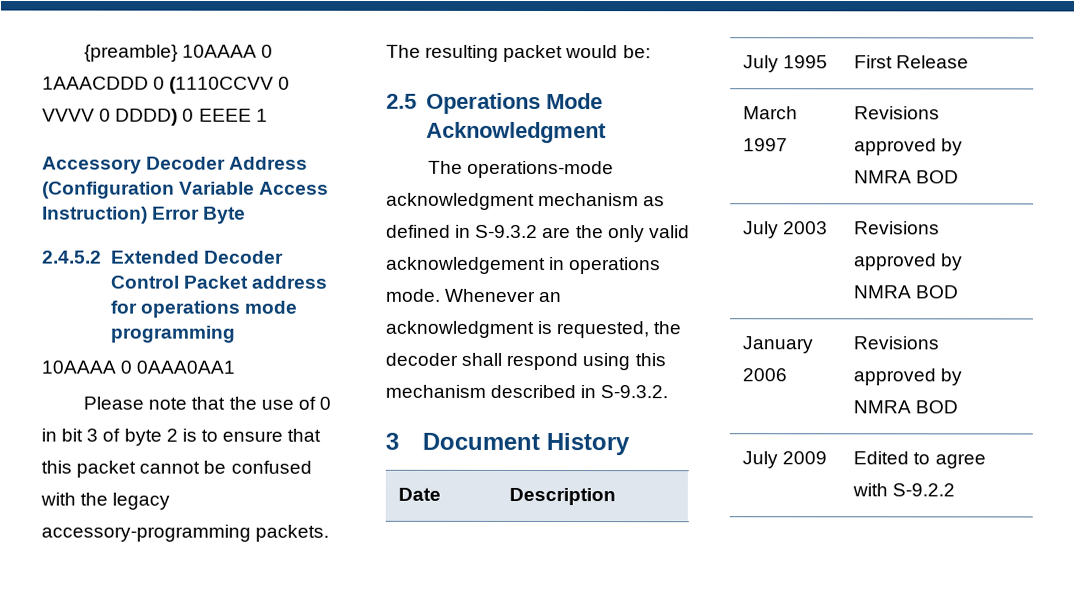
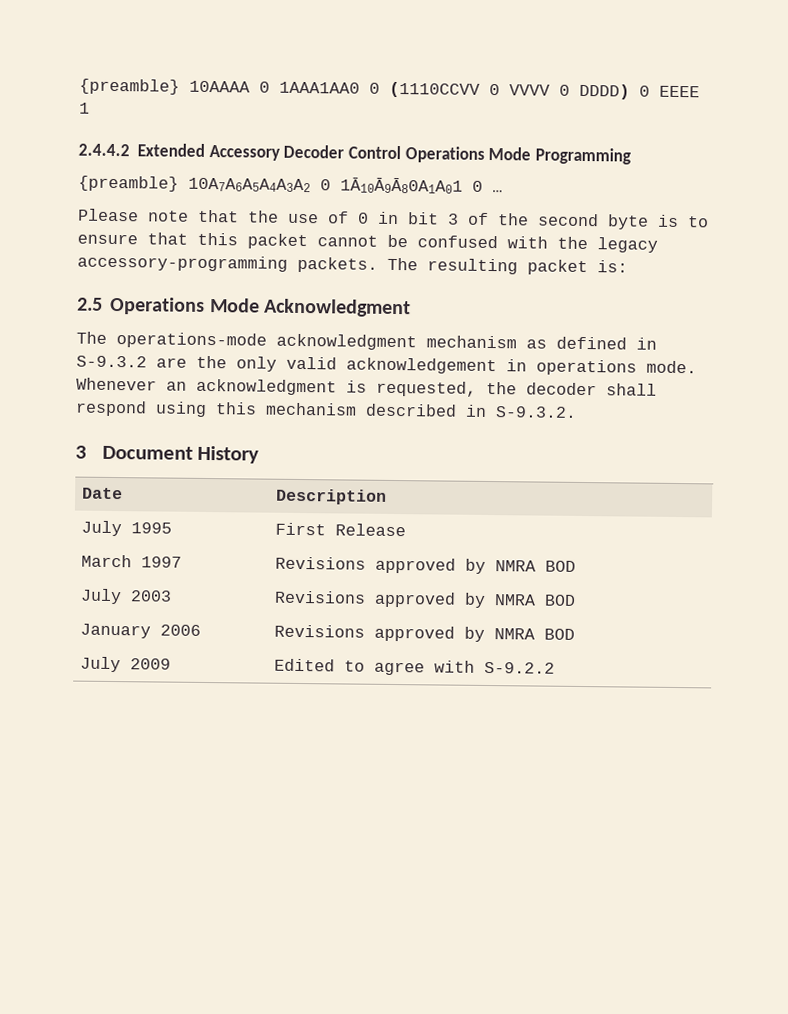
[42,76,149,90] 1AAACDDD -> [279,81,360,94] 1AAA1AA0
[42,156,309,174] [42,181,330,199] [42,206,247,224] [42,250,284,264] [110,275,328,289] [109,300,298,318] [109,325,235,343] [41,360,236,374] Accessory Decoder Address (Configuration Variable Access Instruction) Error Byte // 2.4.5.2 Extended Decoder Control Packet address for operations mode programming // 10AAAA 0 0AAA0AA1 -> [78,143,631,165] [78,175,503,194] 2.4.4.2 Extended Accessory Decoder Control Operations Mode Programming // {preamble} 10A7A6A5A4A3A2 0 1Ā10Ā9Ā80A1A01 0 …
[123,428,178,446] byte 2 -> [498,213,649,230] the second byte
[565,45,651,59] would be: -> [597,260,628,273] is:

